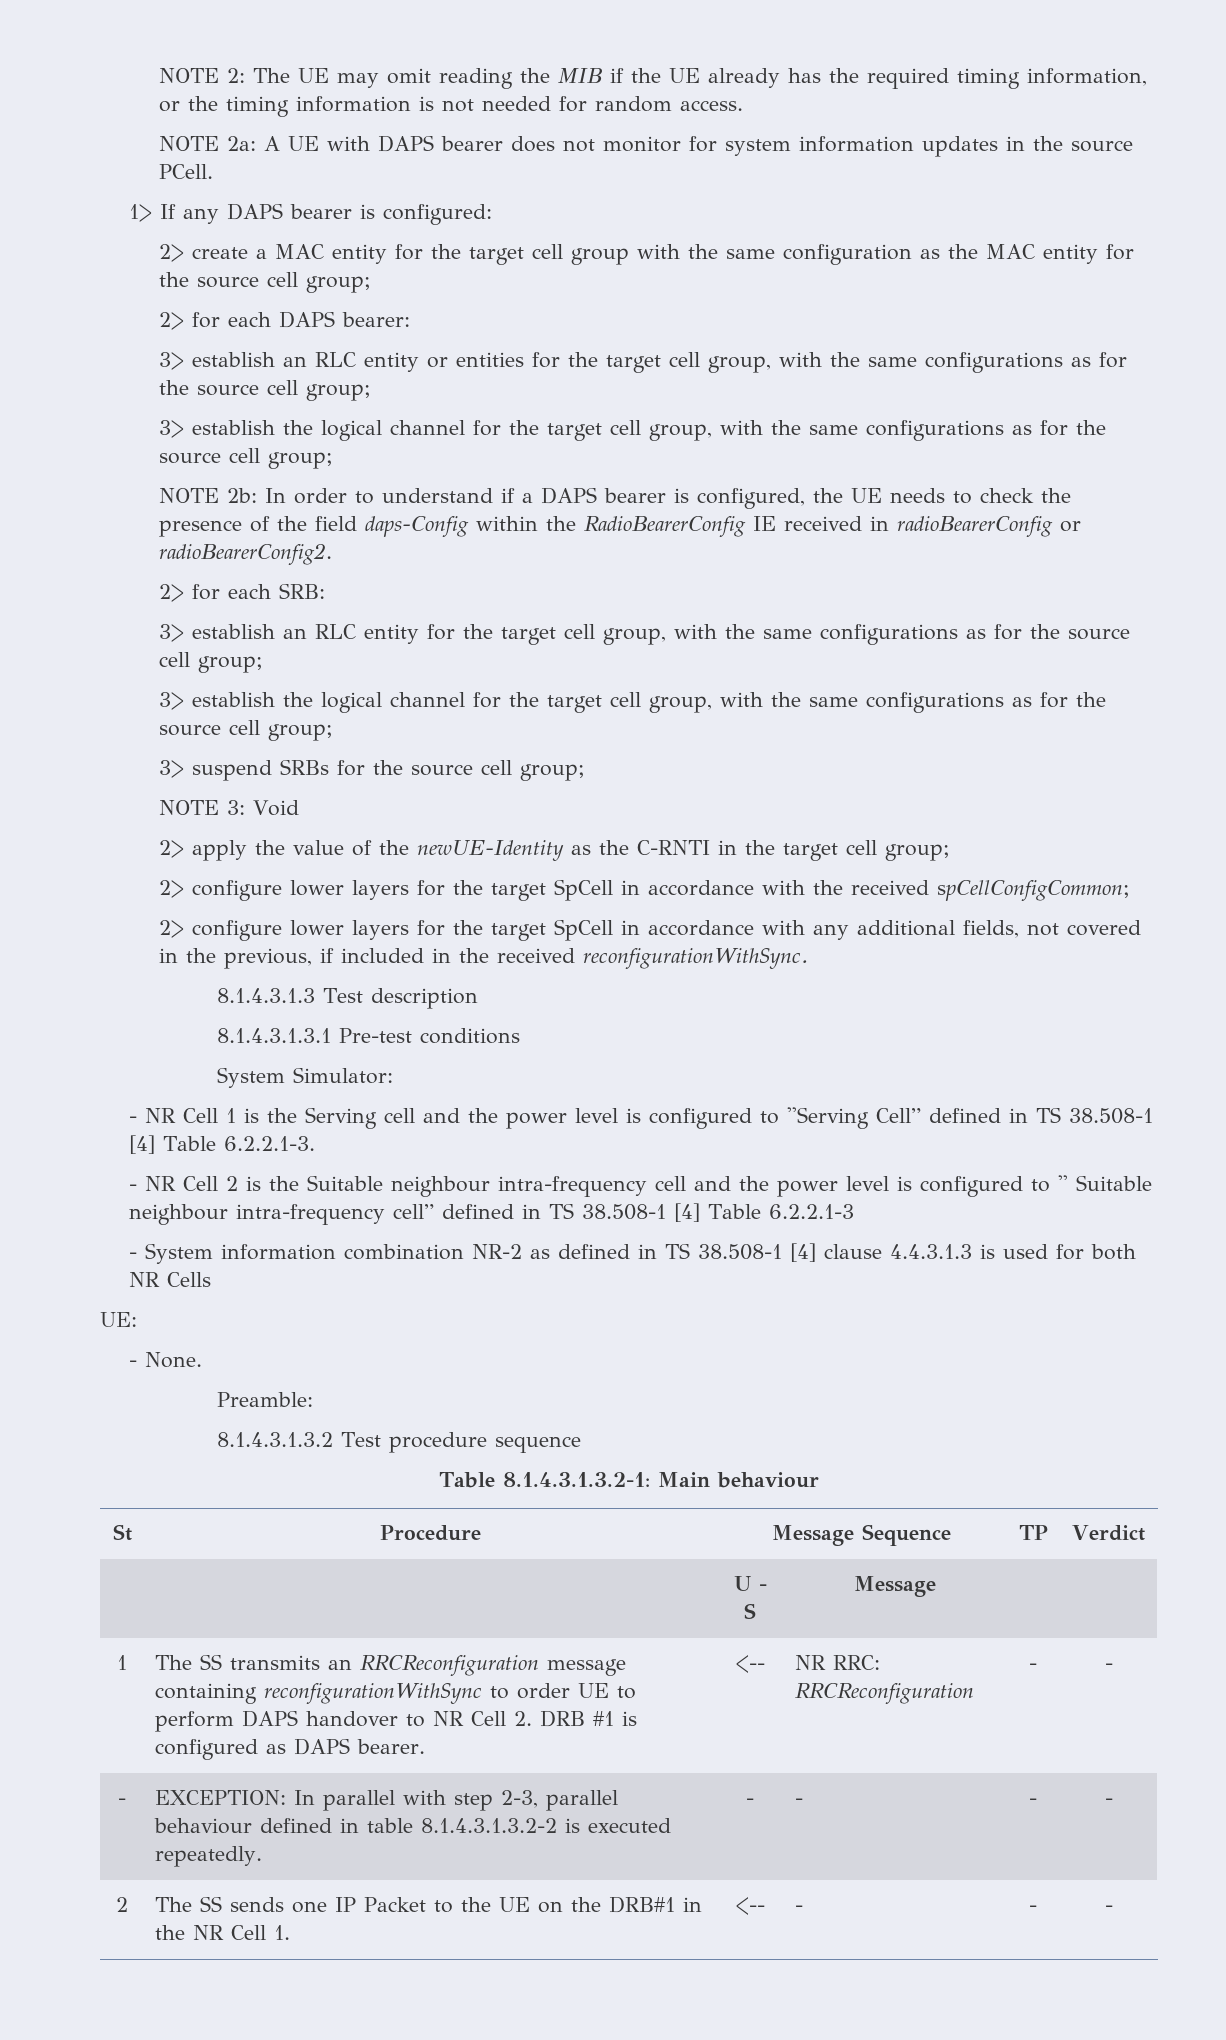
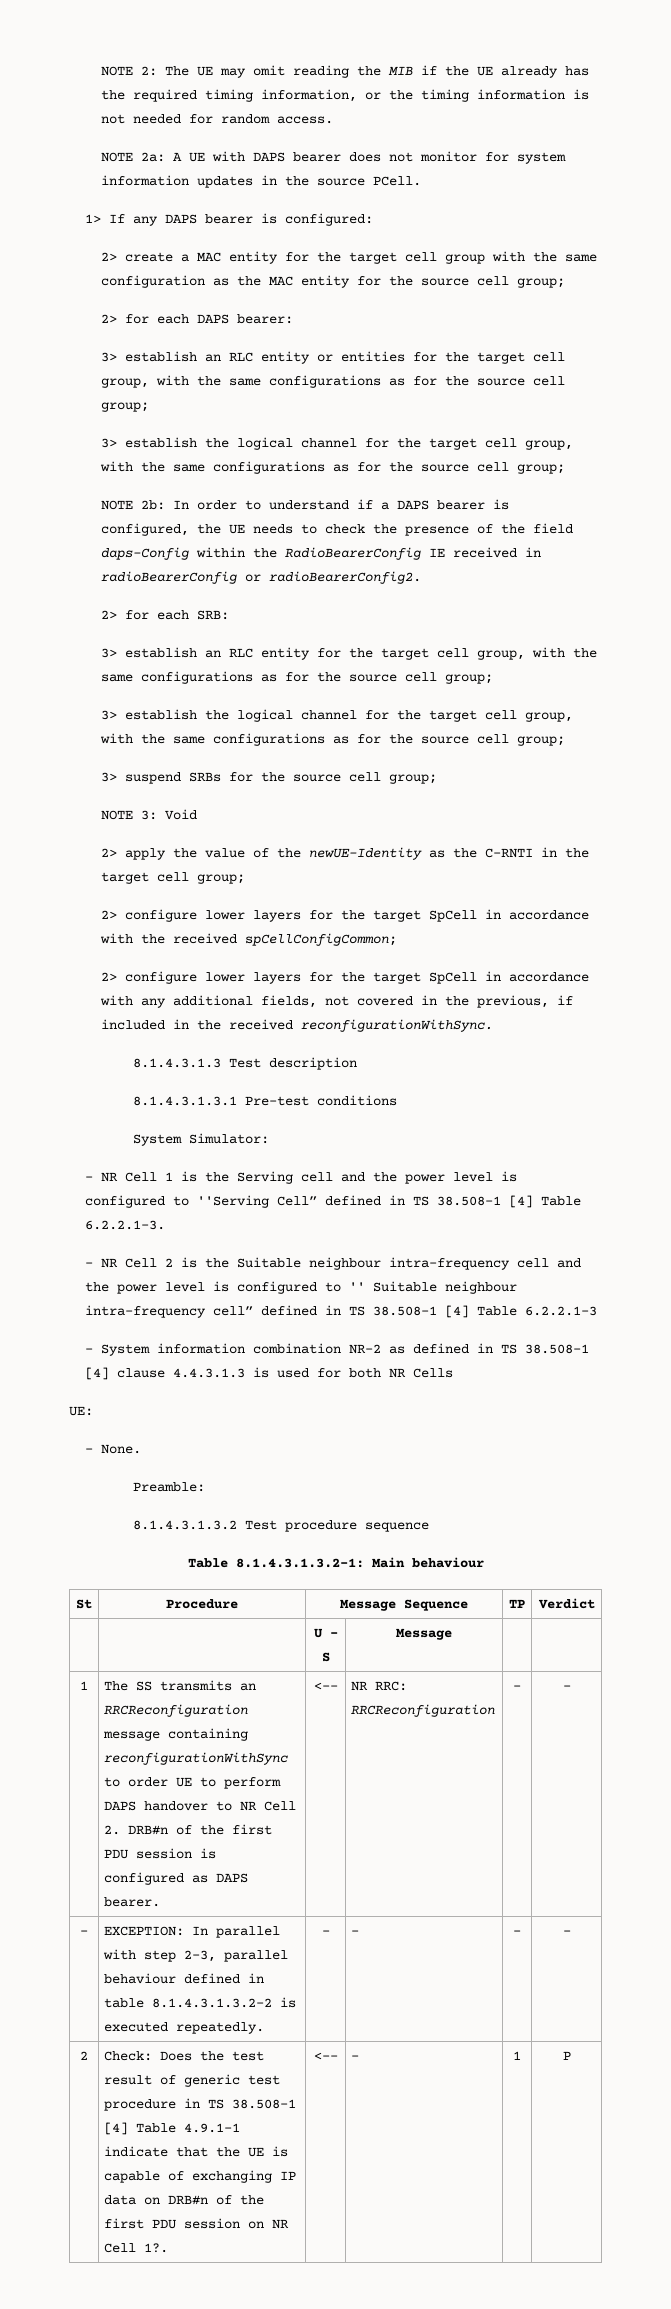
[539,1710,614,1727] DRB #1 -> [128,1824,273,1835] [104,1848,193,1859] DRB#n of the first PDU session
[154,1896,702,1913] [154,1925,290,1940] The SS sends one IP Packet to the UE on the DRB#1 in the NR Cell 1. -> [104,2051,265,2061] [104,2074,281,2087] [104,2098,297,2111] [104,2122,241,2135] [104,2146,289,2157] [104,2170,297,2183] [104,2195,265,2205] [104,2218,290,2229] [104,2243,169,2253] Check: Does the test result of generic test procedure in TS 38.508-1 [4] Table 4.9.1-1 indicate that the UE is capable of exchanging IP data on DRB#n of the first PDU session on NR Cell 1?.
[1029,1905,1037,1912] [1104,1905,1113,1912] - | - -> [513,2051,521,2060] [562,2051,571,2060] 1 | P

